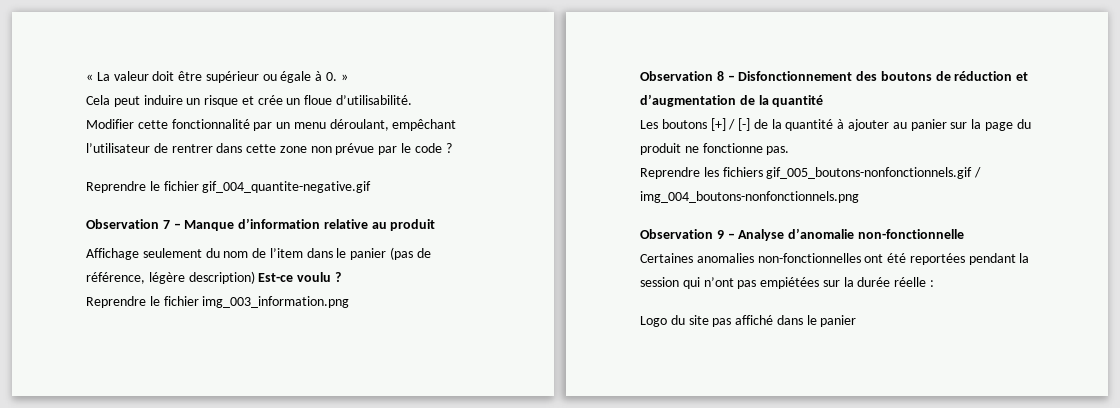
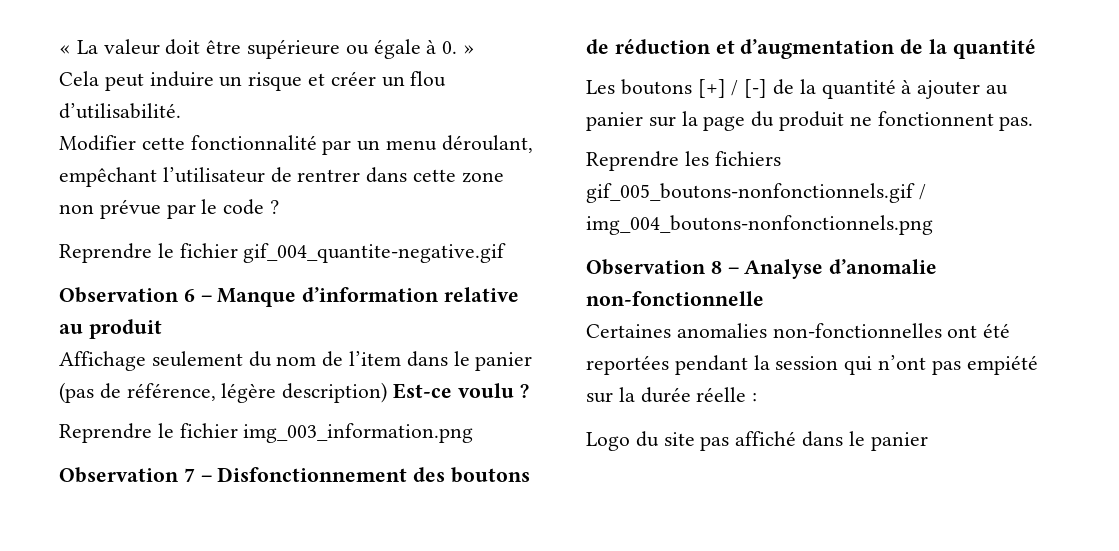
[205,71,259,83] supérieur -> [247,39,341,59] supérieure
[257,95,333,105] crée un floue -> [330,71,447,87] créer un flou
[162,220,170,229] 7 -> [183,289,195,302] 6
[716,71,724,81] 8 -> [183,468,195,482] 7
[702,143,763,153] fonctionne -> [877,111,994,126] fonctionnent
[716,230,724,239] 9 -> [710,261,722,274] 8
[760,277,820,289] empiétées -> [966,355,1038,375] empiété

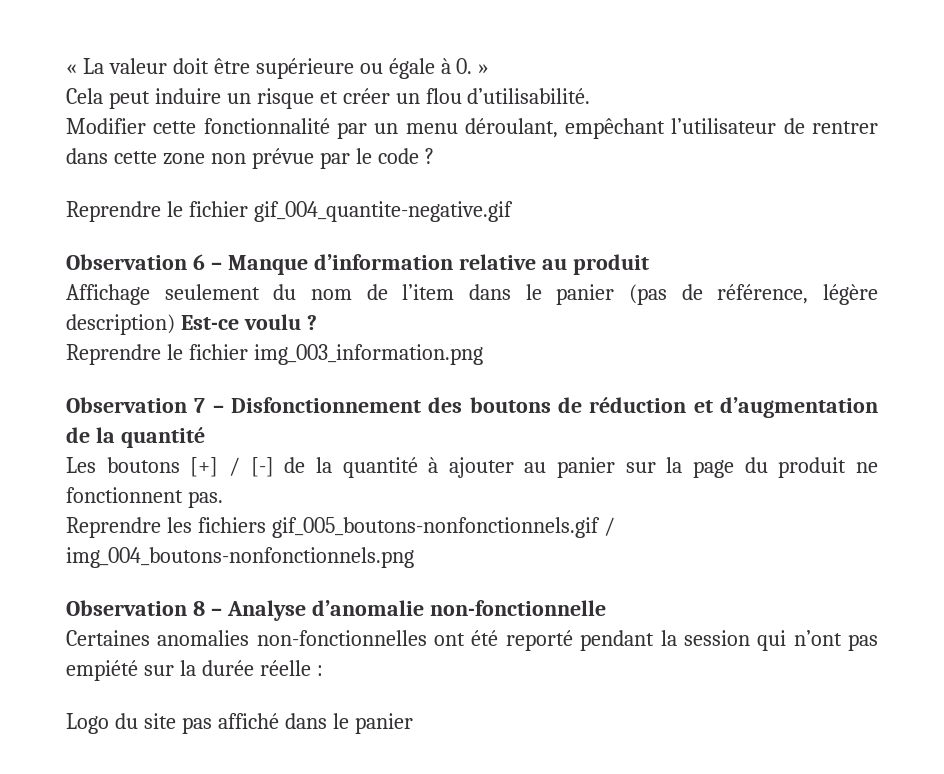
[586,355,669,375] reportées -> [505,630,573,651] reporté

